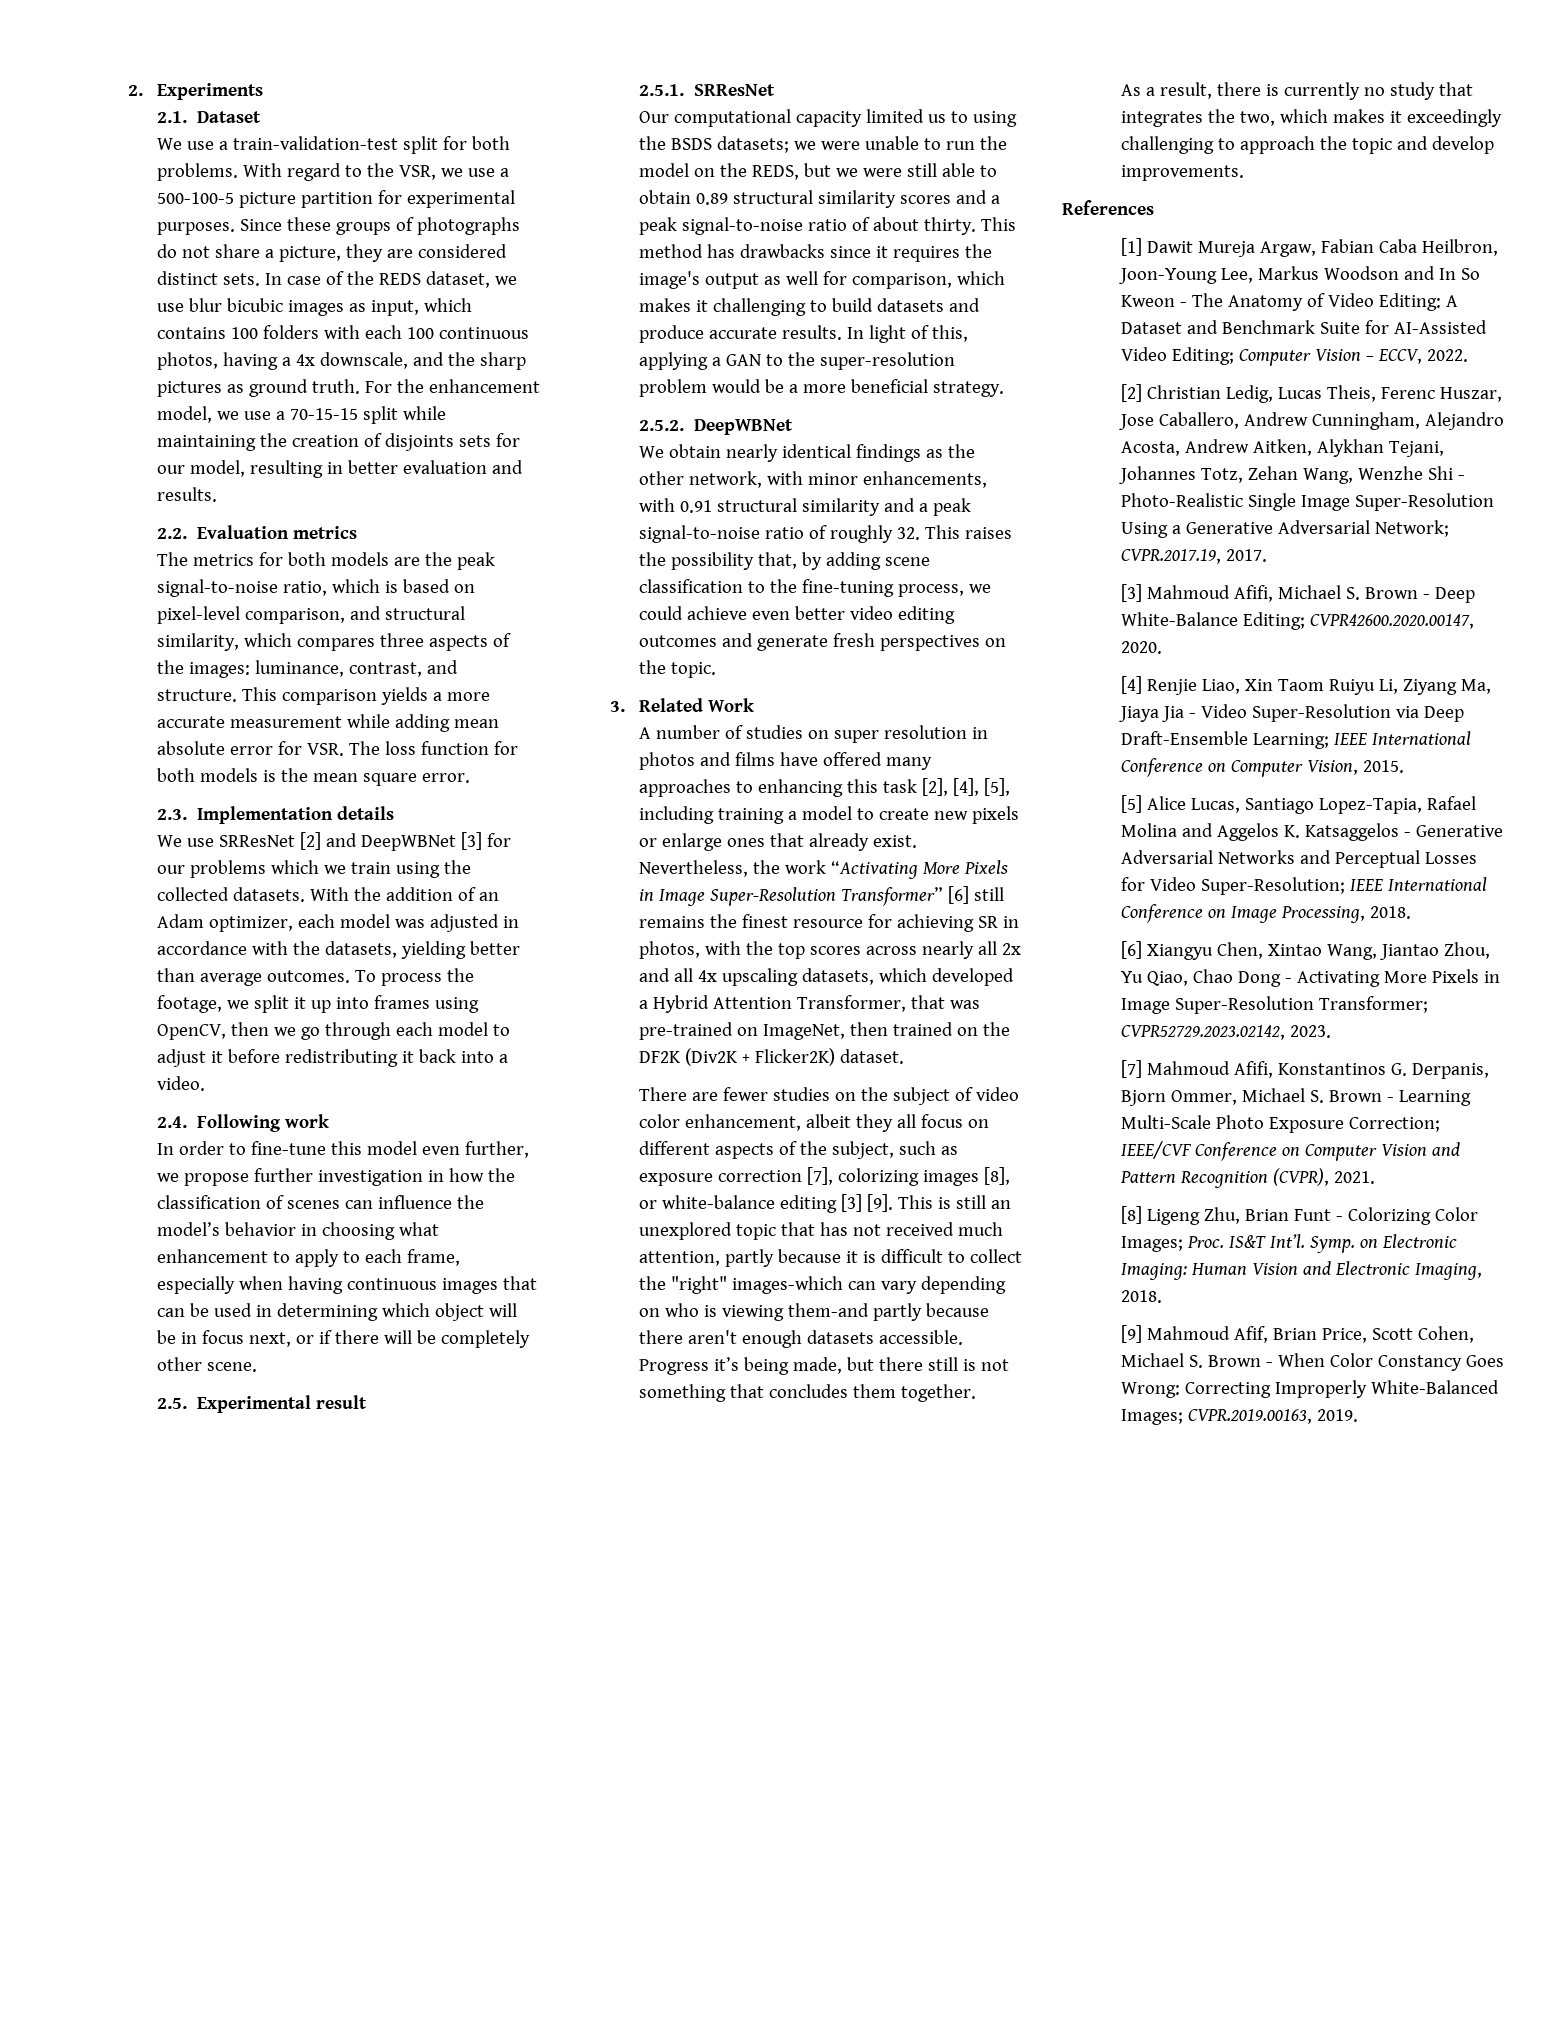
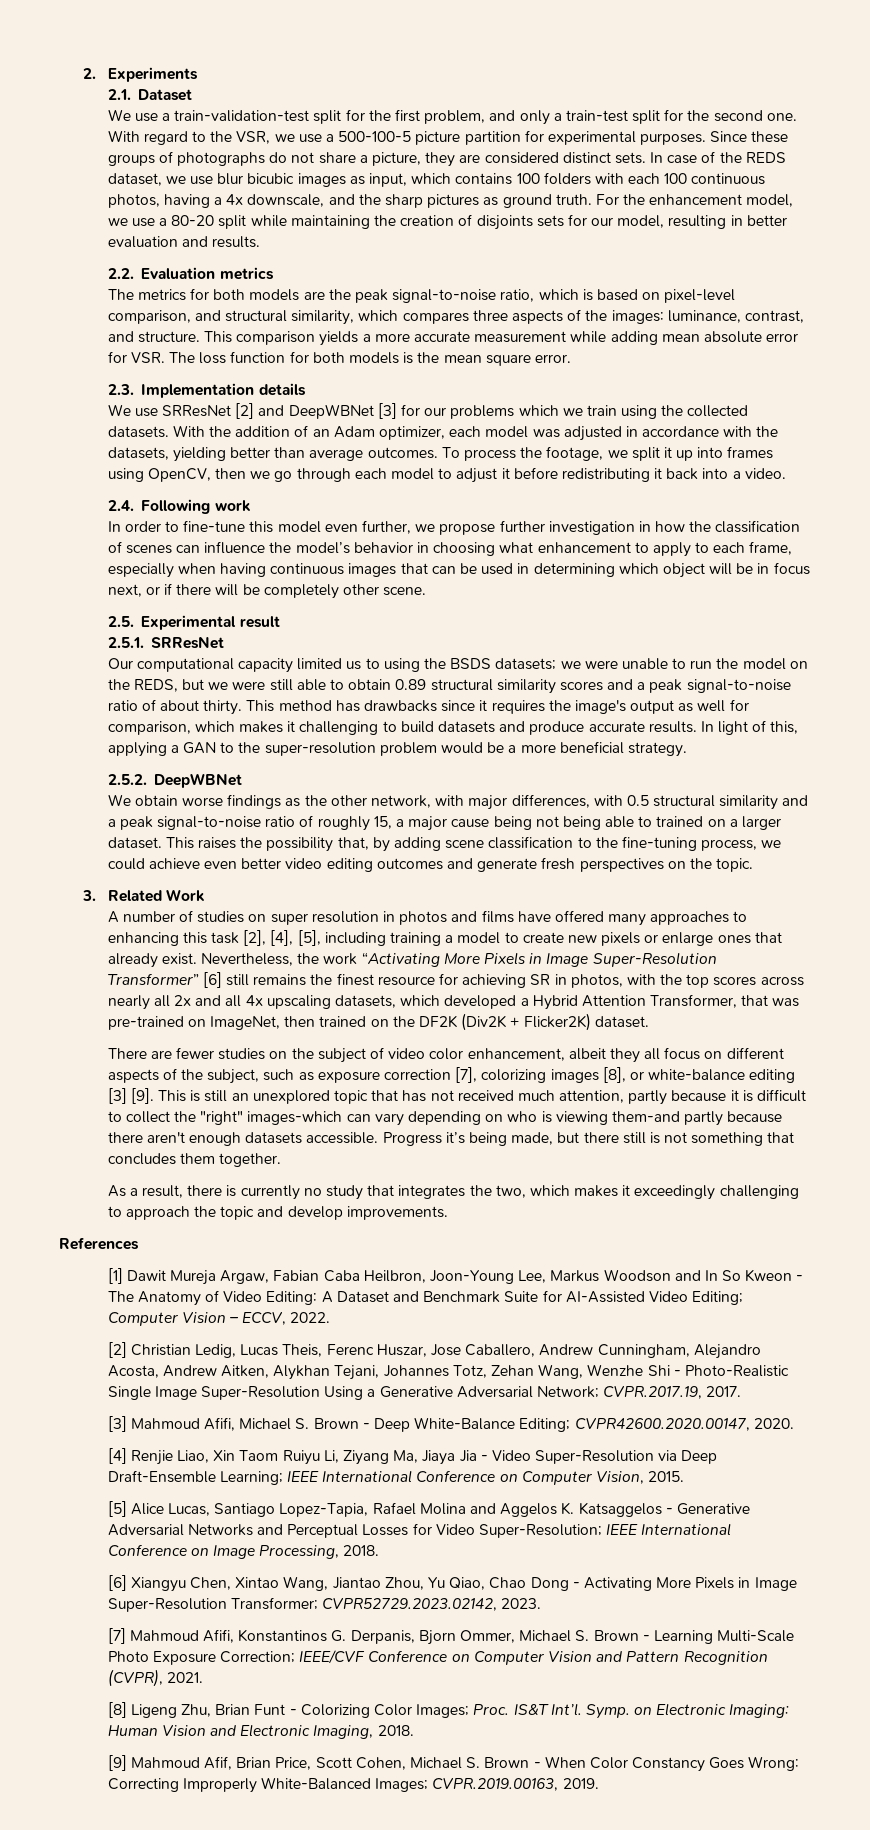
[472,136,511,150] [157,163,239,181] both problems. -> [368,109,797,125] the first problem, and only a train-test split for the second one.
[290,408,359,420] 70-15-15 -> [171,215,215,226] 80-20
[726,444,852,462] nearly identical -> [182,797,224,807] worse
[808,471,988,488] [639,498,713,513] minor enhancements, with 0.91 -> [468,794,649,810] major differences, with 0.5
[897,527,921,540] 32. -> [373,816,782,831] [107,837,162,849] 15, a major cause being not being able to trained on a larger dataset.

